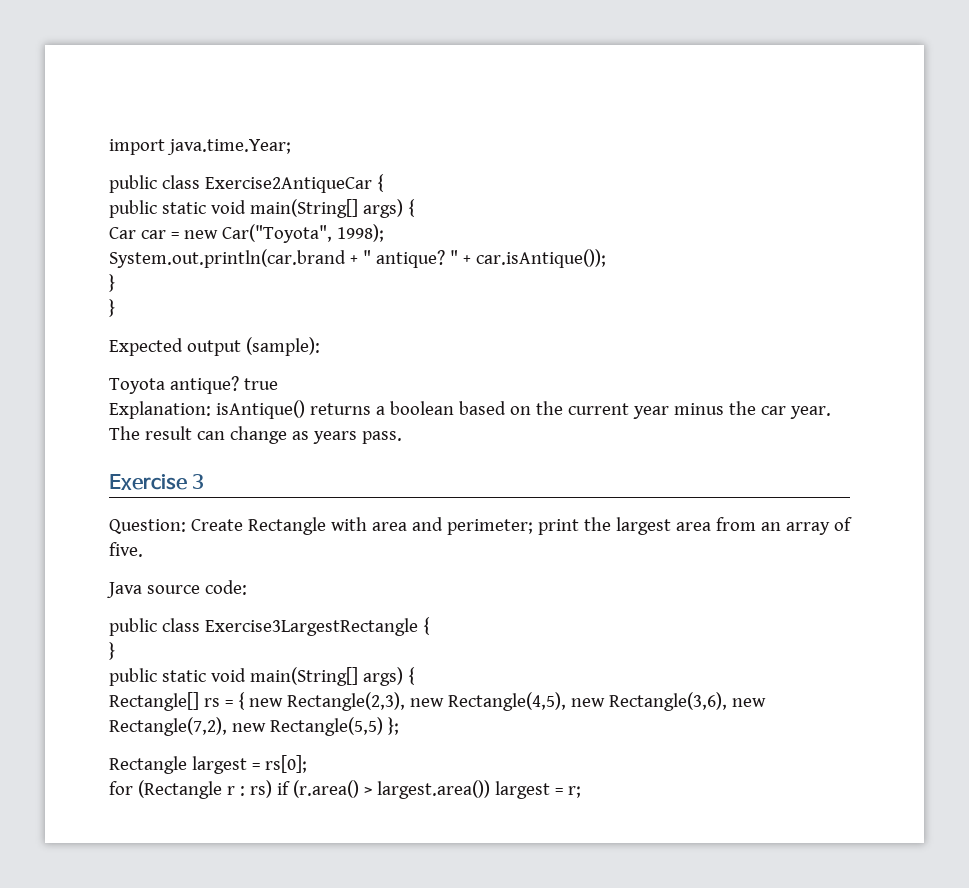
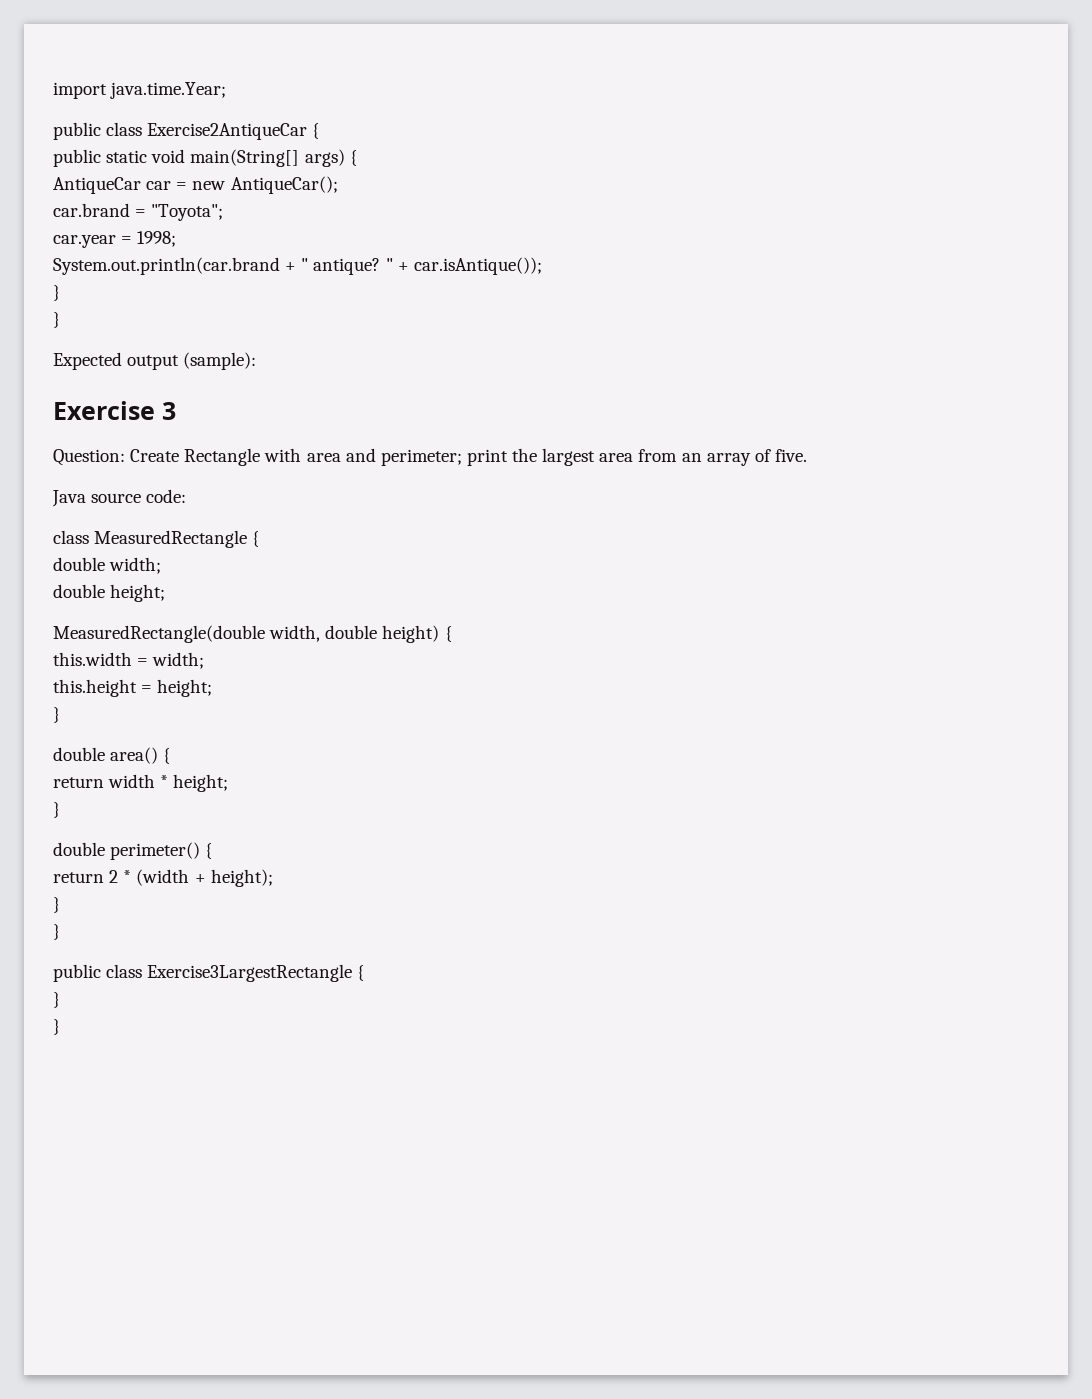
[109,227,136,239] Car -> [53,177,141,194] AntiqueCar
[221,224,384,243] Car("Toyota", 1998); -> [230,176,338,194] [53,203,224,221] [53,231,177,248] AntiqueCar(); // car.brand = "Toyota"; // car.year = 1998;
[109,376,278,394] [109,400,831,419] [109,426,402,444] // Toyota antique? true // Explanation: isAntique() returns a boolean based on the current year minus the car year. The result can change as years pass. -> (257, 361) none
(247, 587) none -> [53,530,260,548] [53,557,162,574] [53,584,166,602] [53,625,452,643] [53,652,205,669] [53,679,213,697] [53,707,60,723] [53,747,171,764] [53,774,229,792] [53,802,60,818] [53,842,213,860] [53,869,273,887] [53,897,60,913] [53,924,60,940] // class MeasuredRectangle { // double width; // double height; // MeasuredRectangle(double width, double height) { // this.width = width; // this.height = height; // } // double area() { // return width * height; // } // double perimeter() { // return 2 * (width + height); // } // }
[109,667,415,686] [109,692,766,711] [109,717,399,736] [109,755,307,774] [109,780,581,799] public static void main(String[] args) { // Rectangle[] rs = { new Rectangle(2,3), new Rectangle(4,5), new Rectangle(3,6), new Rectangle(7,2), new Rectangle(5,5) }; // Rectangle largest = rs[0]; // for (Rectangle r : rs) if (r.area() > largest.area()) largest = r; -> [53,1019,60,1035] }

